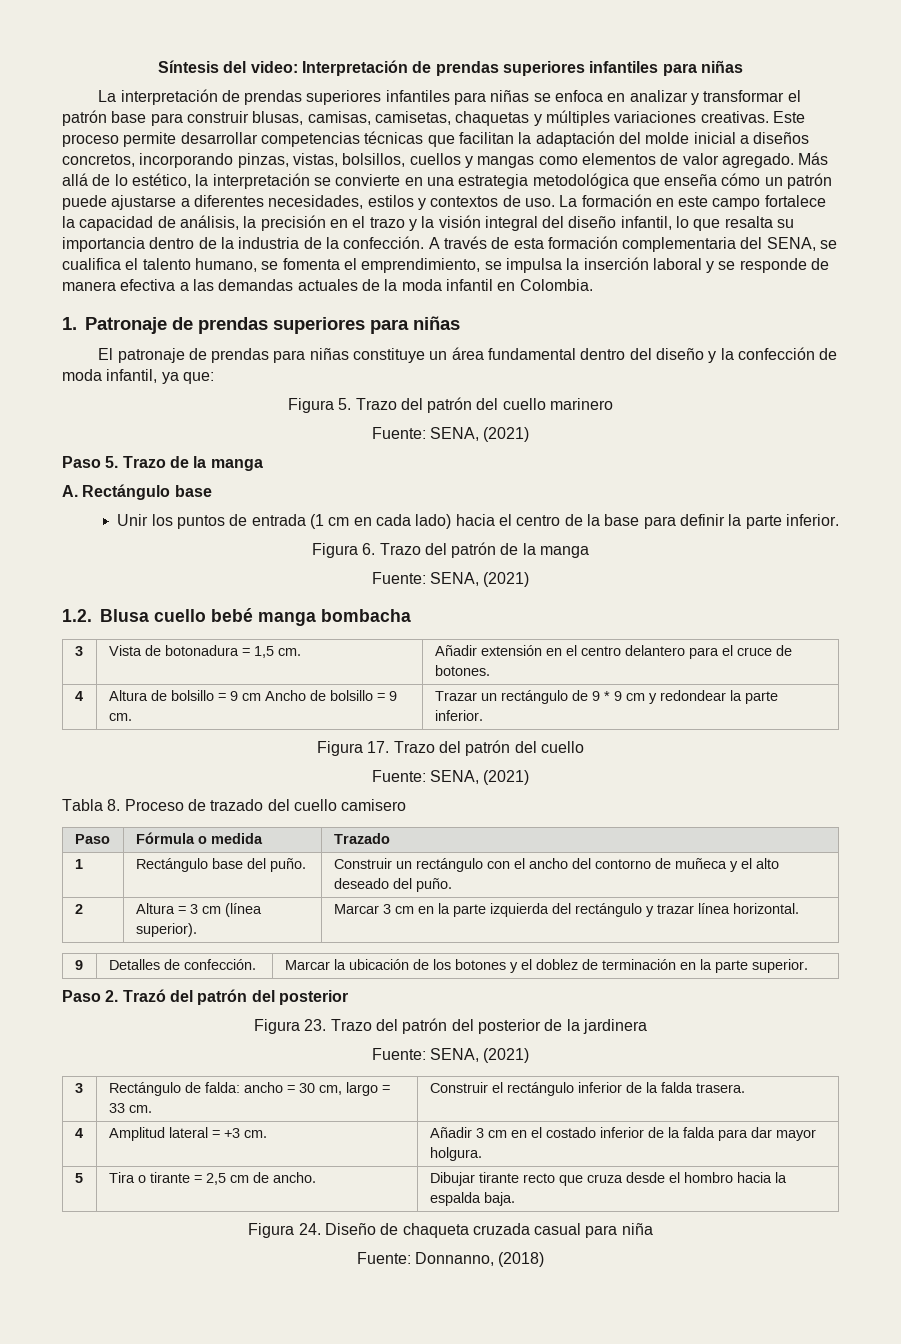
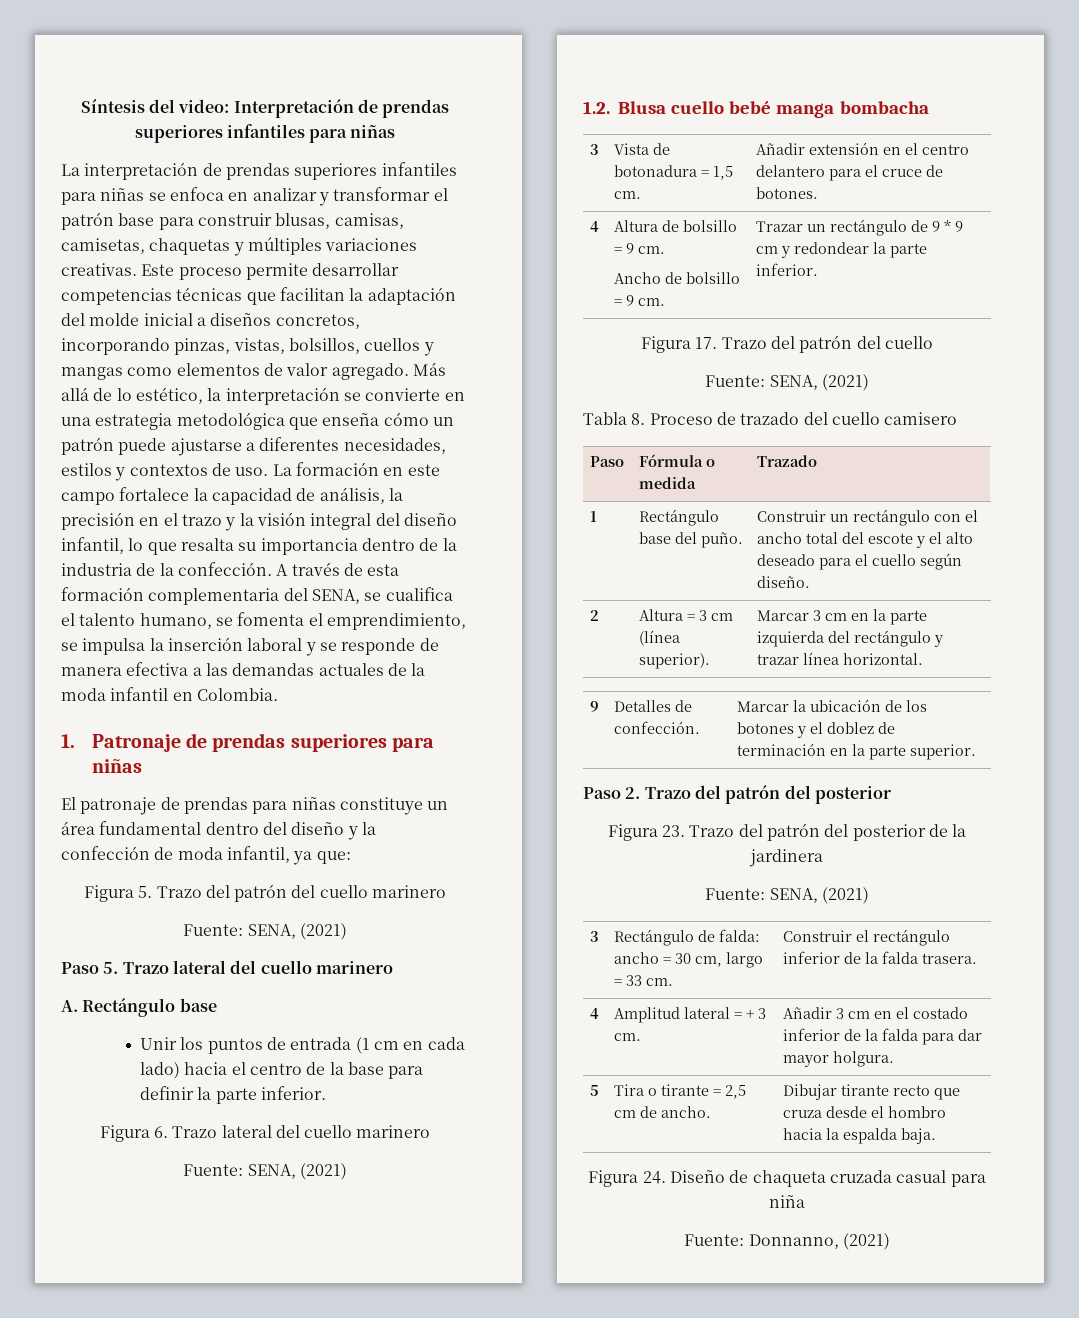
[169,456,263,471] de la manga -> [172,960,393,974] lateral del cuello marinero
[424,542,590,558] del patrón de la manga -> [221,1125,431,1138] lateral del cuello marinero
[241,693,261,701] cm -> [638,246,666,254] cm. //
[571,858,779,872] [333,878,452,892] del contorno de muñeca y el alto deseado del puño. -> [806,532,974,548] [757,553,963,570] [757,576,811,588] total del escote y el alto deseado para el cuello según diseño.
[122,989,166,1002] Trazó -> [644,787,691,799] Trazo
[223,1128,240,1138] +3 -> [746,1008,767,1019] + 3
[498,1252,545,1267] (2018) -> [842,1233,890,1250] (2021)

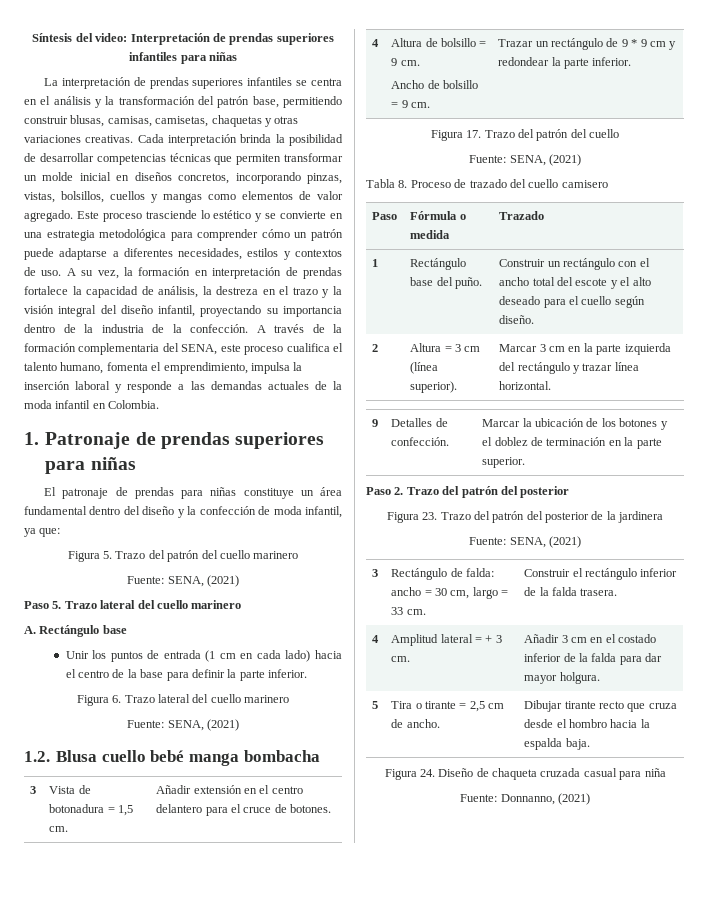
[61,187,448,206] [61,212,194,230] para niñas se enfoca en analizar y transformar el patrón base para -> [296,78,342,86] [24,96,342,108] se centra en el análisis y la transformación del patrón base, permitiendo
[247,237,322,255] múltiples -> [274,116,299,124] otras
[141,263,400,280] [61,287,456,305] [61,313,85,326] Este proceso permite desarrollar competencias técnicas que facilitan la adaptación del -> [137,134,344,146] [24,153,343,165] [24,175,37,181] Cada interpretación brinda la posibilidad de desarrollar competencias técnicas que permiten transformar un
[196,317,206,326] a -> [116,175,130,181] en
[412,362,446,376] [61,387,340,405] Más allá de lo estético, la interpretación -> [76,210,263,222] Este proceso trasciende lo estético y
[288,412,380,430] que enseña -> [170,229,259,241] para comprender
[170,438,242,456] ajustarse -> [59,248,108,260] adaptarse
[272,462,440,476] [61,492,115,505] La formación en este campo -> [66,267,342,279] A su vez, la formación en interpretación de prendas
[61,512,135,530] precisión -> [216,286,259,295] destreza
[128,538,234,555] lo que resalta -> [200,305,262,317] proyectando
[367,564,400,576] esta -> [333,324,342,333] la
[364,592,382,601] se -> [220,344,284,355] este proceso
[215,617,233,626] se -> (104, 368) none
[61,642,78,651] se -> (248, 368) none
[319,638,439,655] [61,662,189,676] se responde de manera efectiva -> [127,381,173,393] responde

